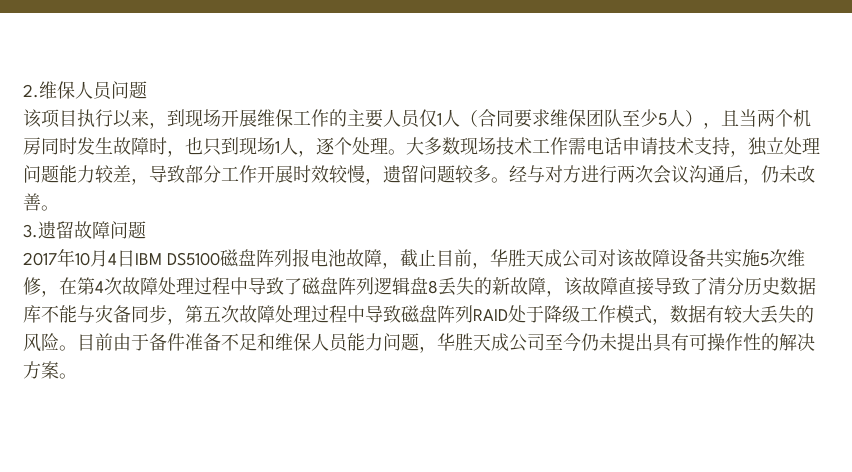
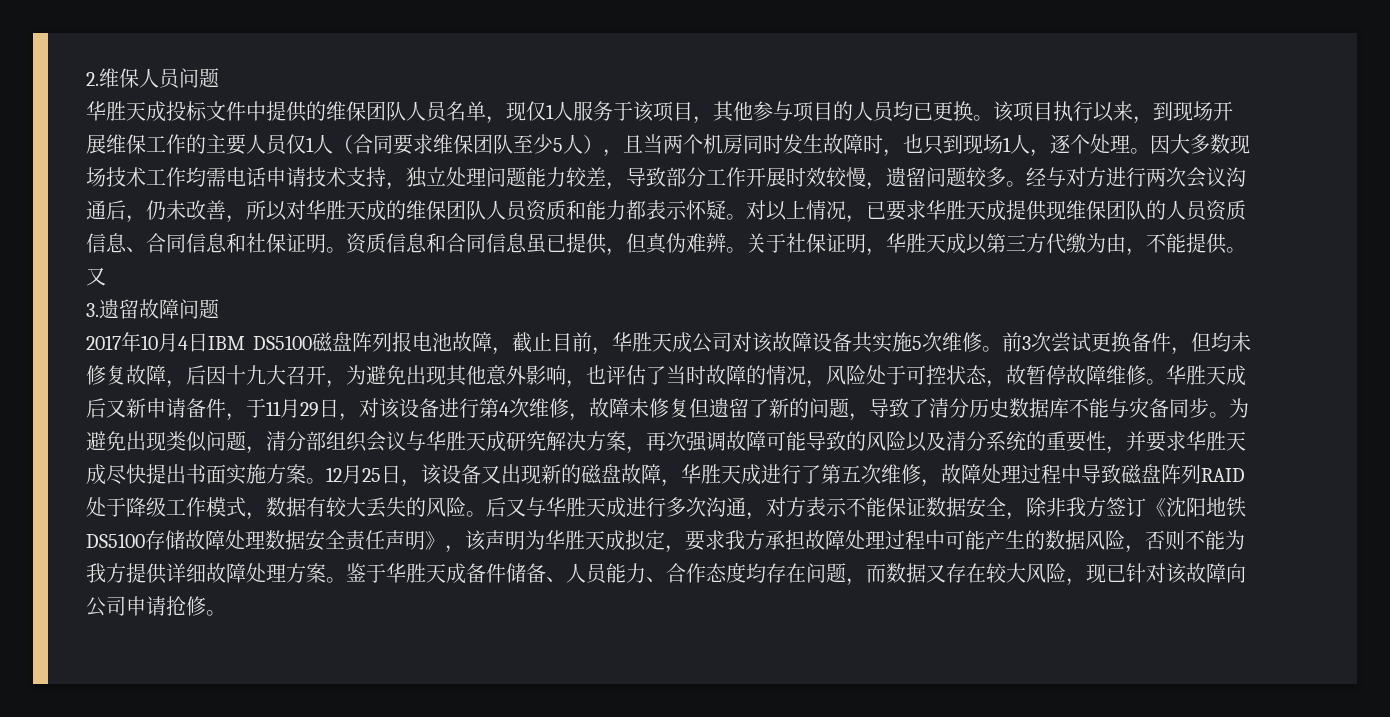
(147, 90) none -> [86,101,993,124] 华胜天成投标文件中提供的维保团队人员名单，现仅1人服务于该项目，其他参与项目的人员均已更换。
(406, 152) none -> [1150,135,1170,154] 因
(568, 146) none -> [186,167,206,187] 均
[41,205,59,211] 。 -> [226,200,1246,223] [86,233,1246,256] [86,267,106,286] ，所以对华胜天成的维保团队人员资质和能力都表示怀疑。对以上情况，已要求华胜天成提供现维保团队的人员资质信息、合同信息和社保证明。资质信息和合同信息虽已提供，但真伪难辨。关于社保证明，华胜天成以第三方代缴为由，不能提供。又
[41,277,654,297] ，在第4次故障处理过程中导致了磁盘阵列逻辑盘8丢失的新故障，该故障直接 -> [981,332,1251,355] [86,365,1246,388] [86,398,869,421] 。前3次尝试更换备件，但均未修复故障，后因十九大召开，为避免出现其他意外影响，也评估了当时故障的情况，风险处于可控状态，故暂停故障维修。华胜天成后又新申请备件，于11月29日，对该设备进行第4次维修，故障未修复但遗留了新的问题，
[167,305,239,325] ，第五次 -> [1209,398,1249,418] [86,431,1246,454] [86,464,941,487] 。为避免出现类似问题，清分部组织会议与华胜天成研究解决方案，再次强调故障可能导致的风险以及清分系统的重要性，并要求华胜天成尽快提出书面实施方案。12月25日，该设备又出现新的磁盘故障，华胜天成进行了第五次维修，
[77,333,815,353] [23,361,59,379] 目前由于备件准备不足和维保人员能力问题，华胜天成公司至今仍未提出具有可操作性的解决方案 -> [486,497,1246,520] [86,530,1245,553] [86,562,1246,586] [86,596,206,617] 后又与华胜天成进行多次沟通，对方表示不能保证数据安全，除非我方签订《沈阳地铁DS5100存储故障处理数据安全责任声明》，该声明为华胜天成拟定，要求我方承担故障处理过程中可能产生的数据风险，否则不能为我方提供详细故障处理方案。鉴于华胜天成备件储备、人员能力、合作态度均存在问题，而数据又存在较大风险，现已针对该故障向公司申请抢修

